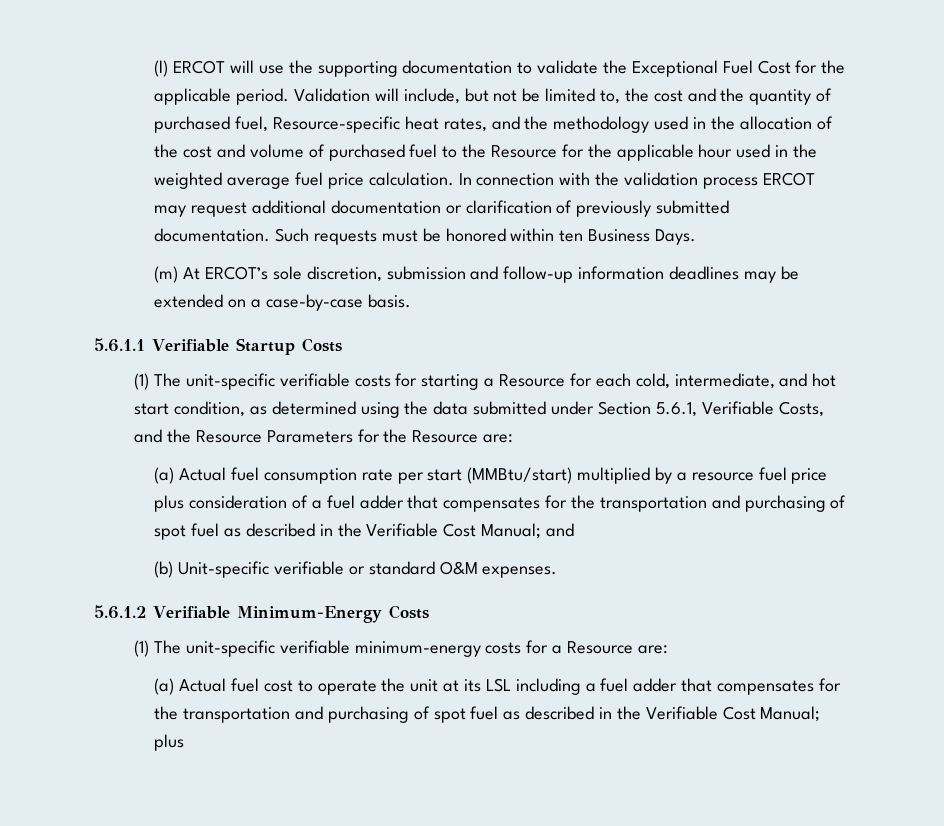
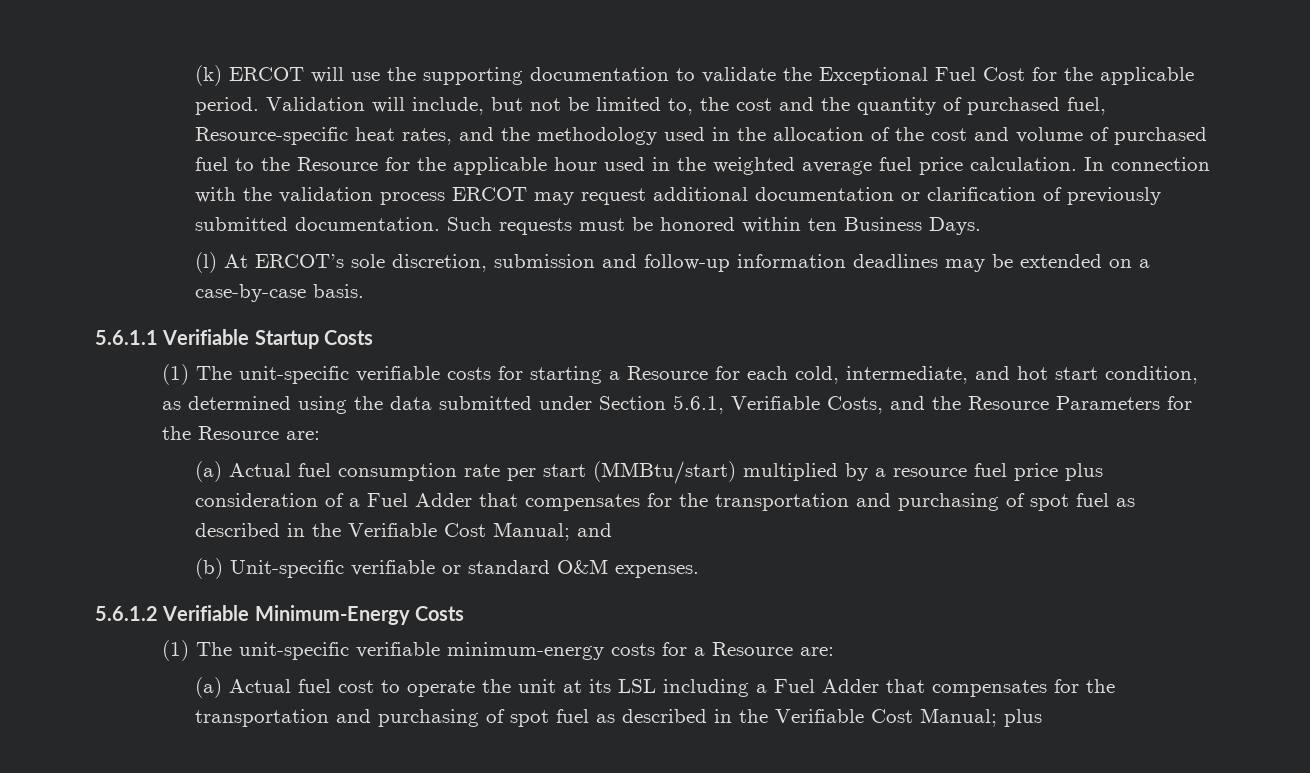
[154,60,169,77] (l) -> [194,65,222,86] (k)
[154,266,179,283] (m) -> [194,252,217,273] (l)
[326,495,404,509] fuel adder -> [366,493,472,507] Fuel Adder
[600,678,678,692] fuel adder -> [773,679,879,693] Fuel Adder

